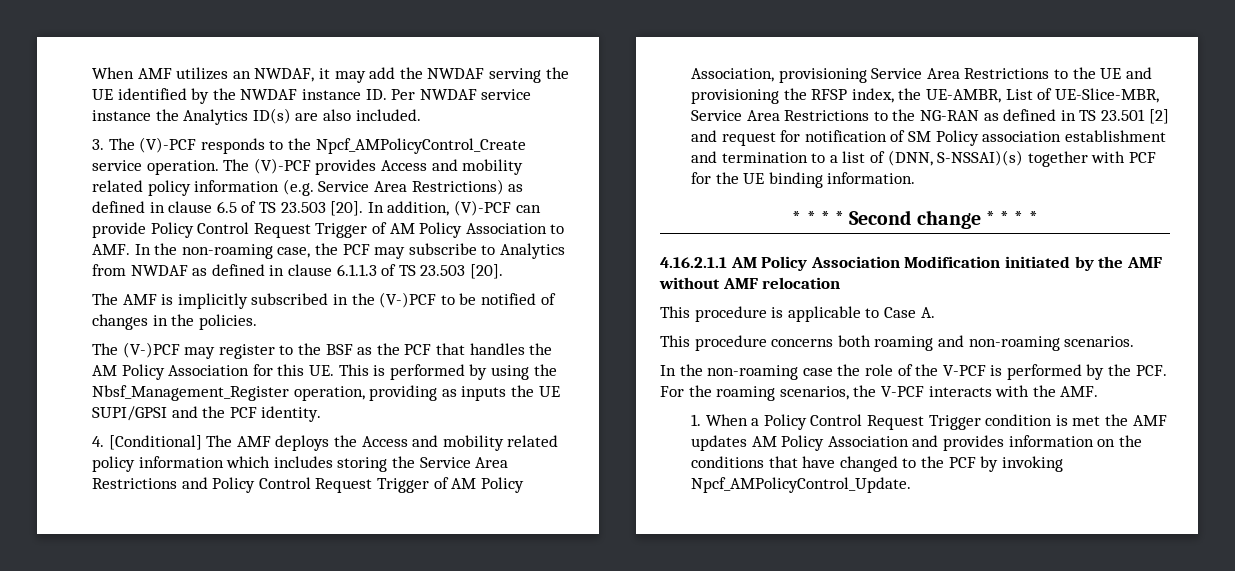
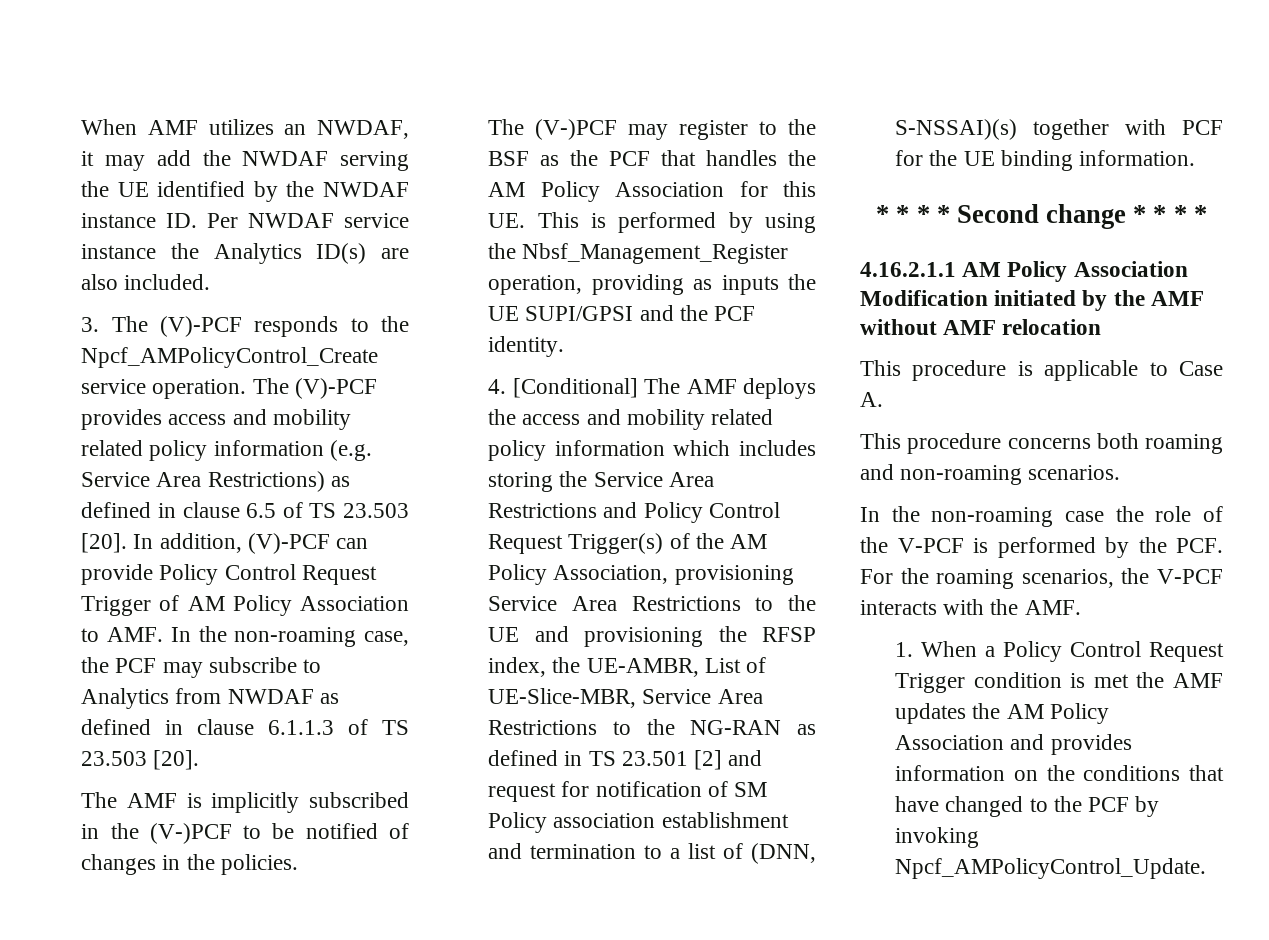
[381,160,428,171] Access -> [168,414,227,425] access
[361,436,408,447] Access -> [522,414,581,425] access
[377,477,449,493] Trigger of -> [568,533,724,554] Trigger(s) of the
(748, 443) none -> [972,703,1001,719] the

